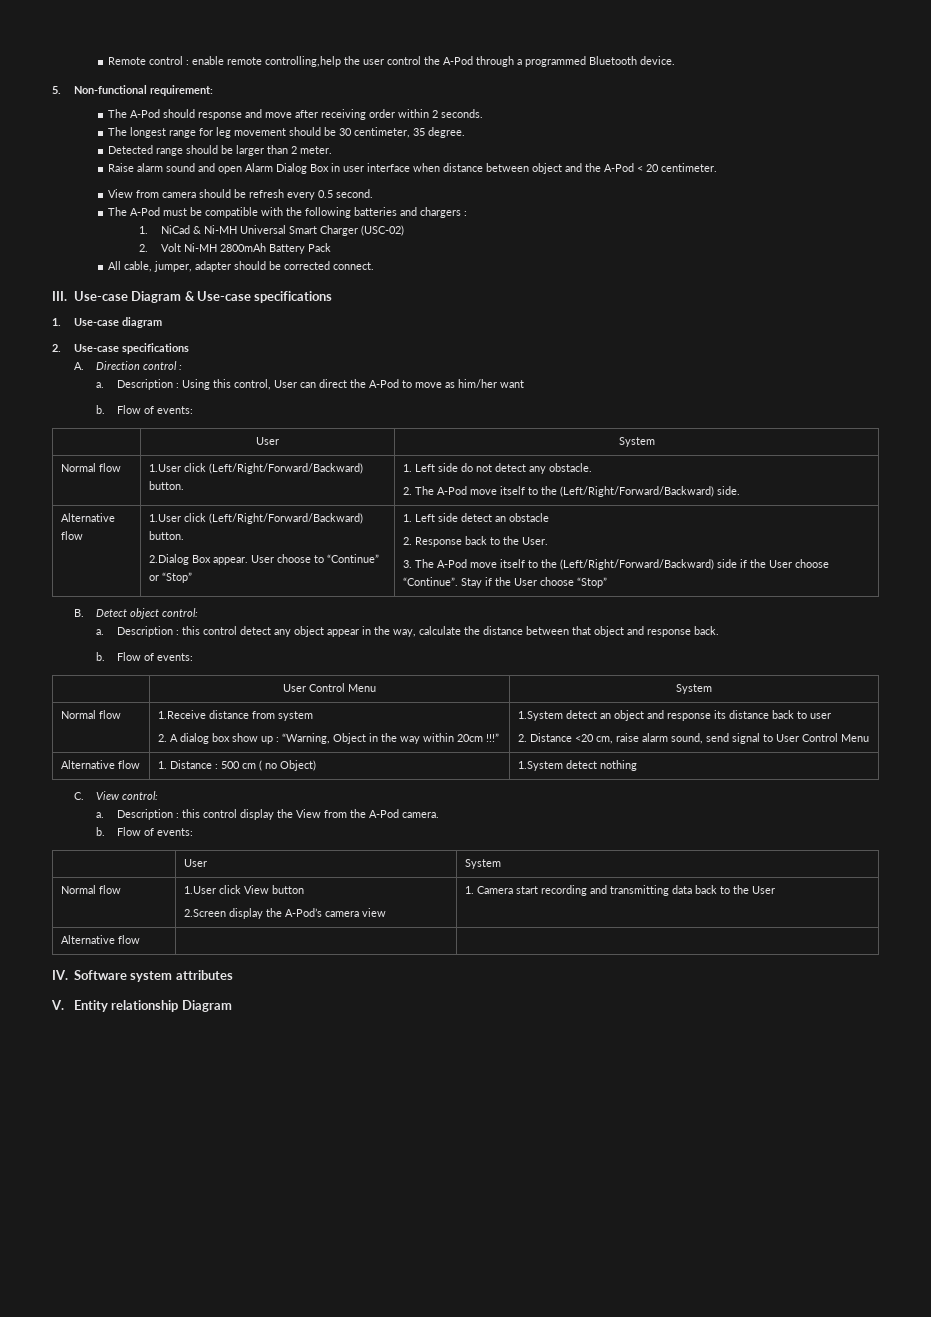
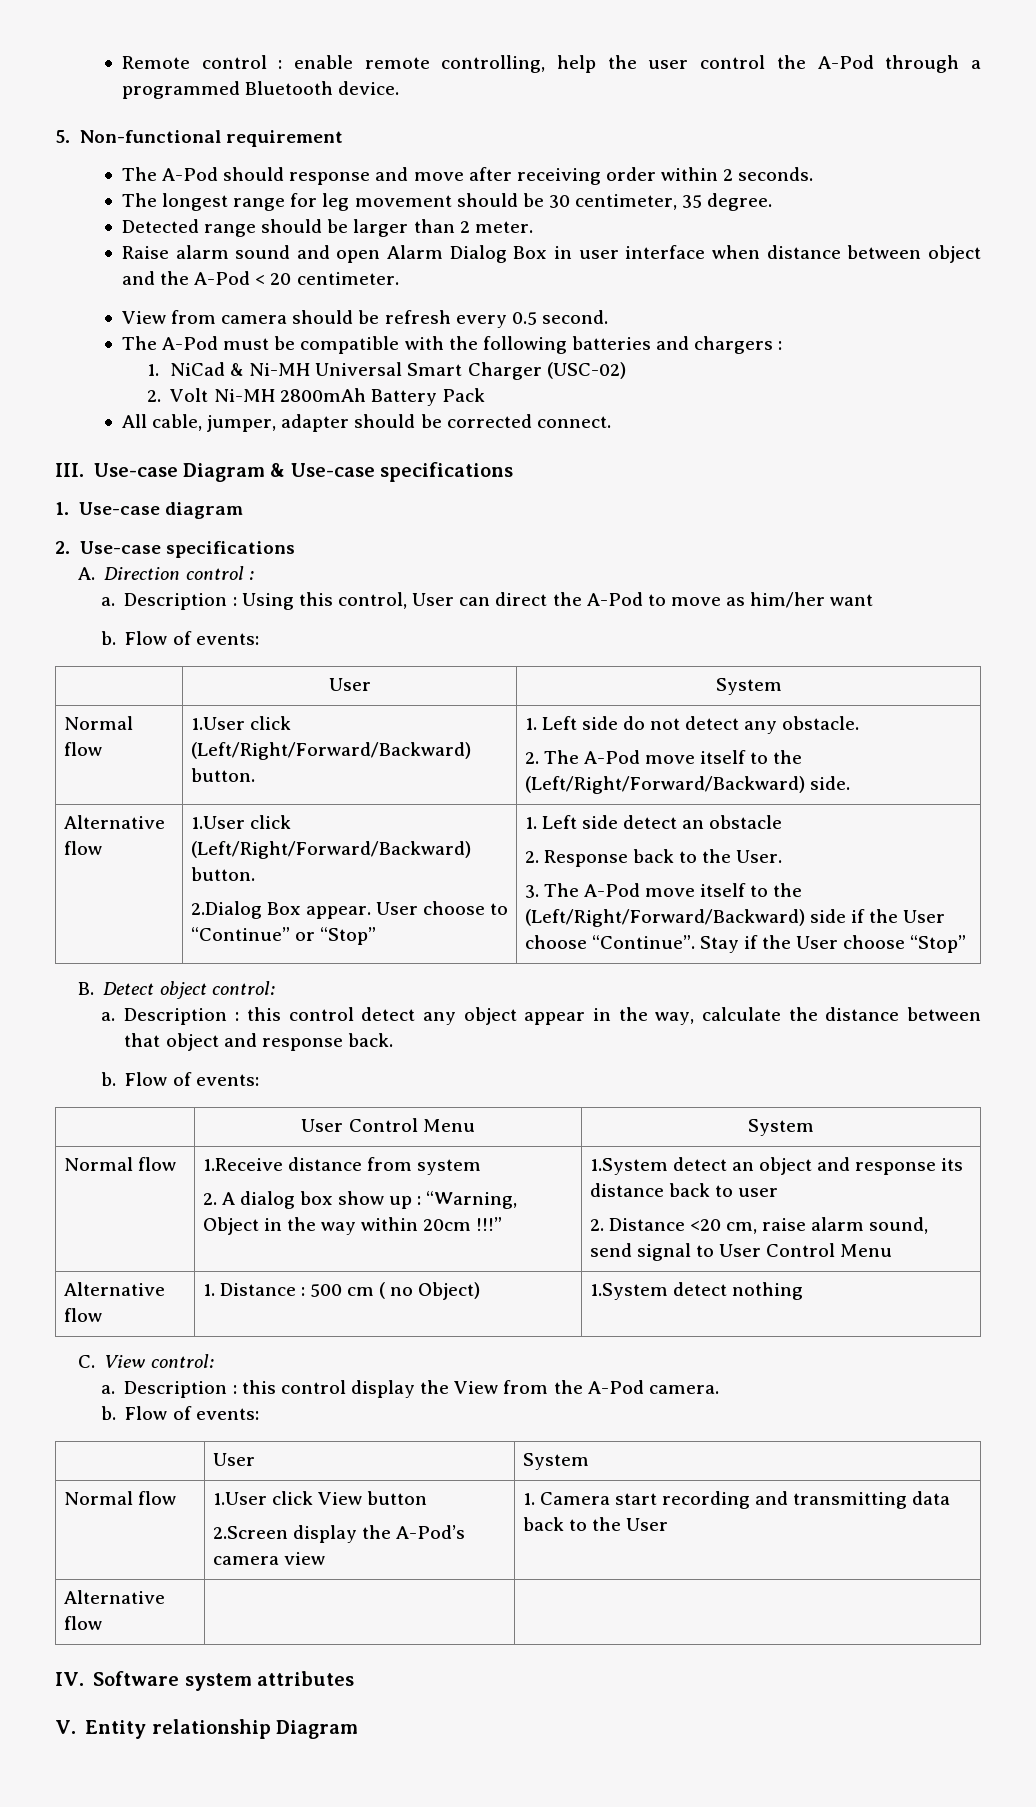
[264,56,341,67] controlling,help -> [441,55,597,73] controlling, help
[149,85,213,96] requirement: -> [225,130,343,147] requirement

